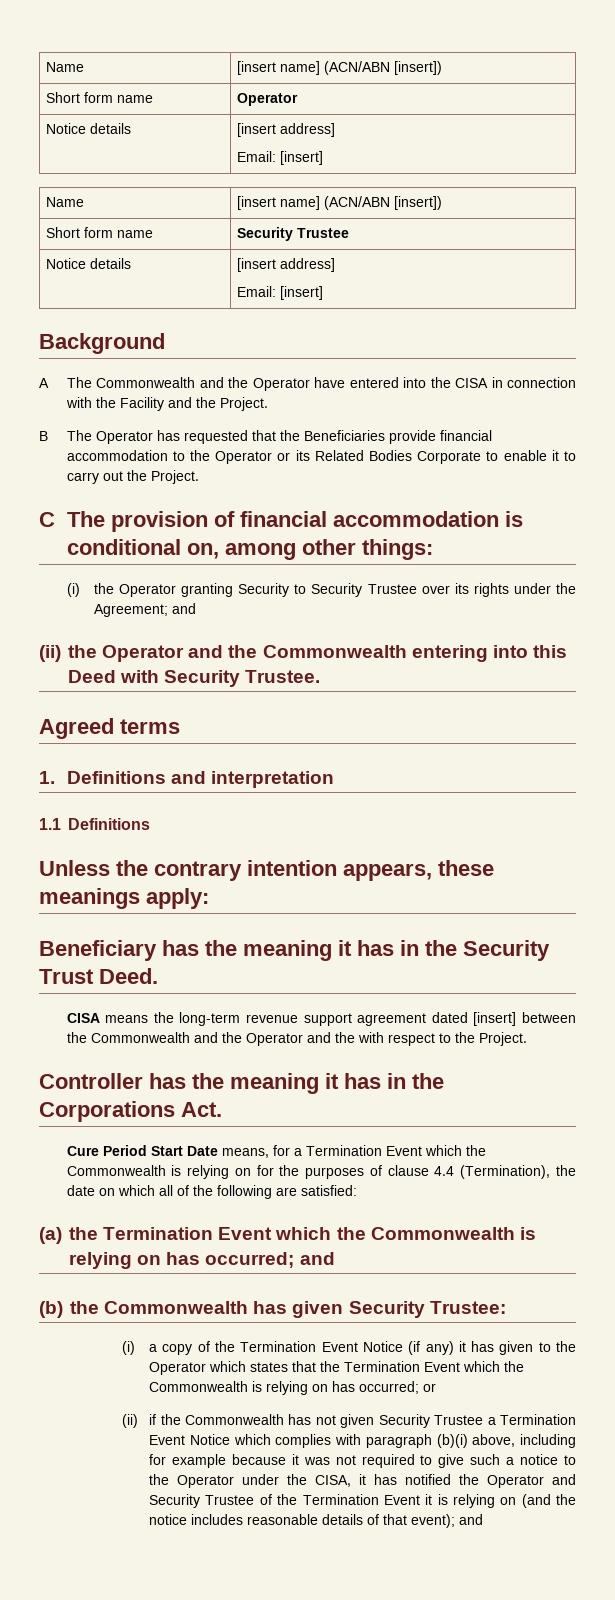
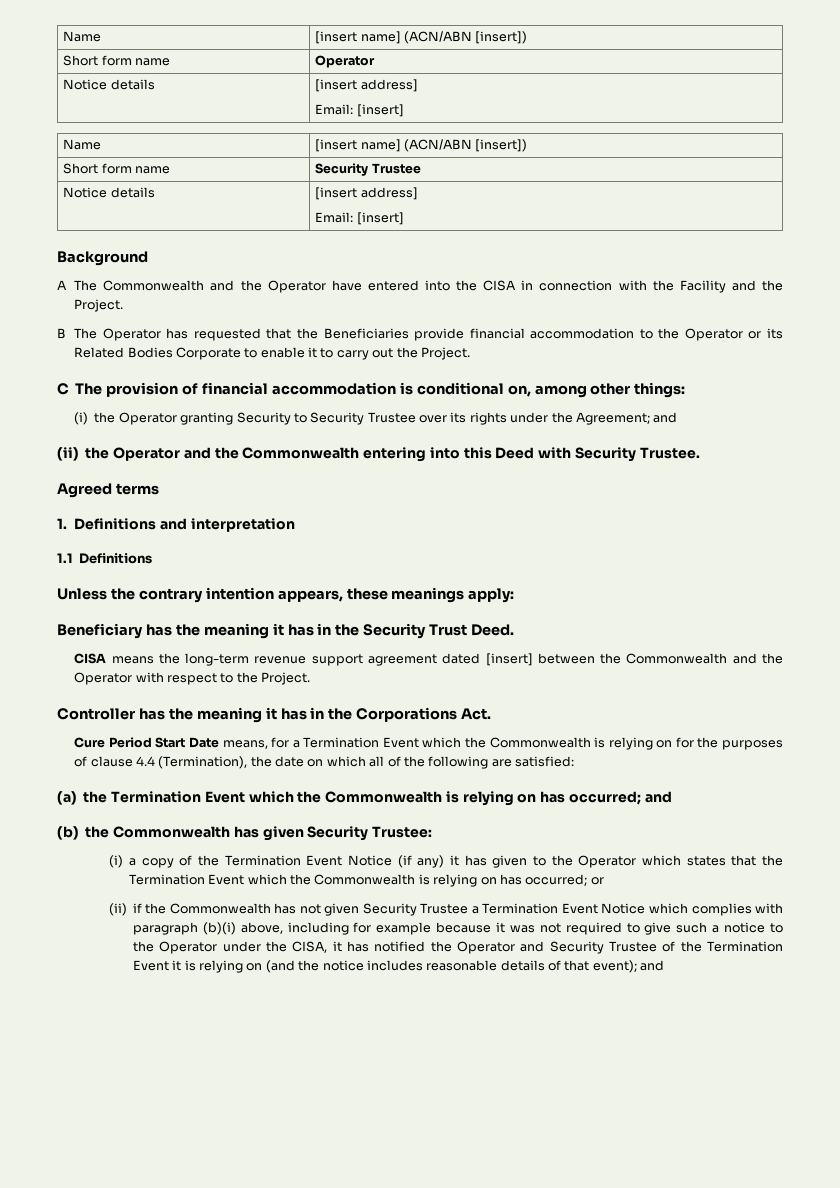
[306,1032,355,1043] and the -> (133, 678) none

